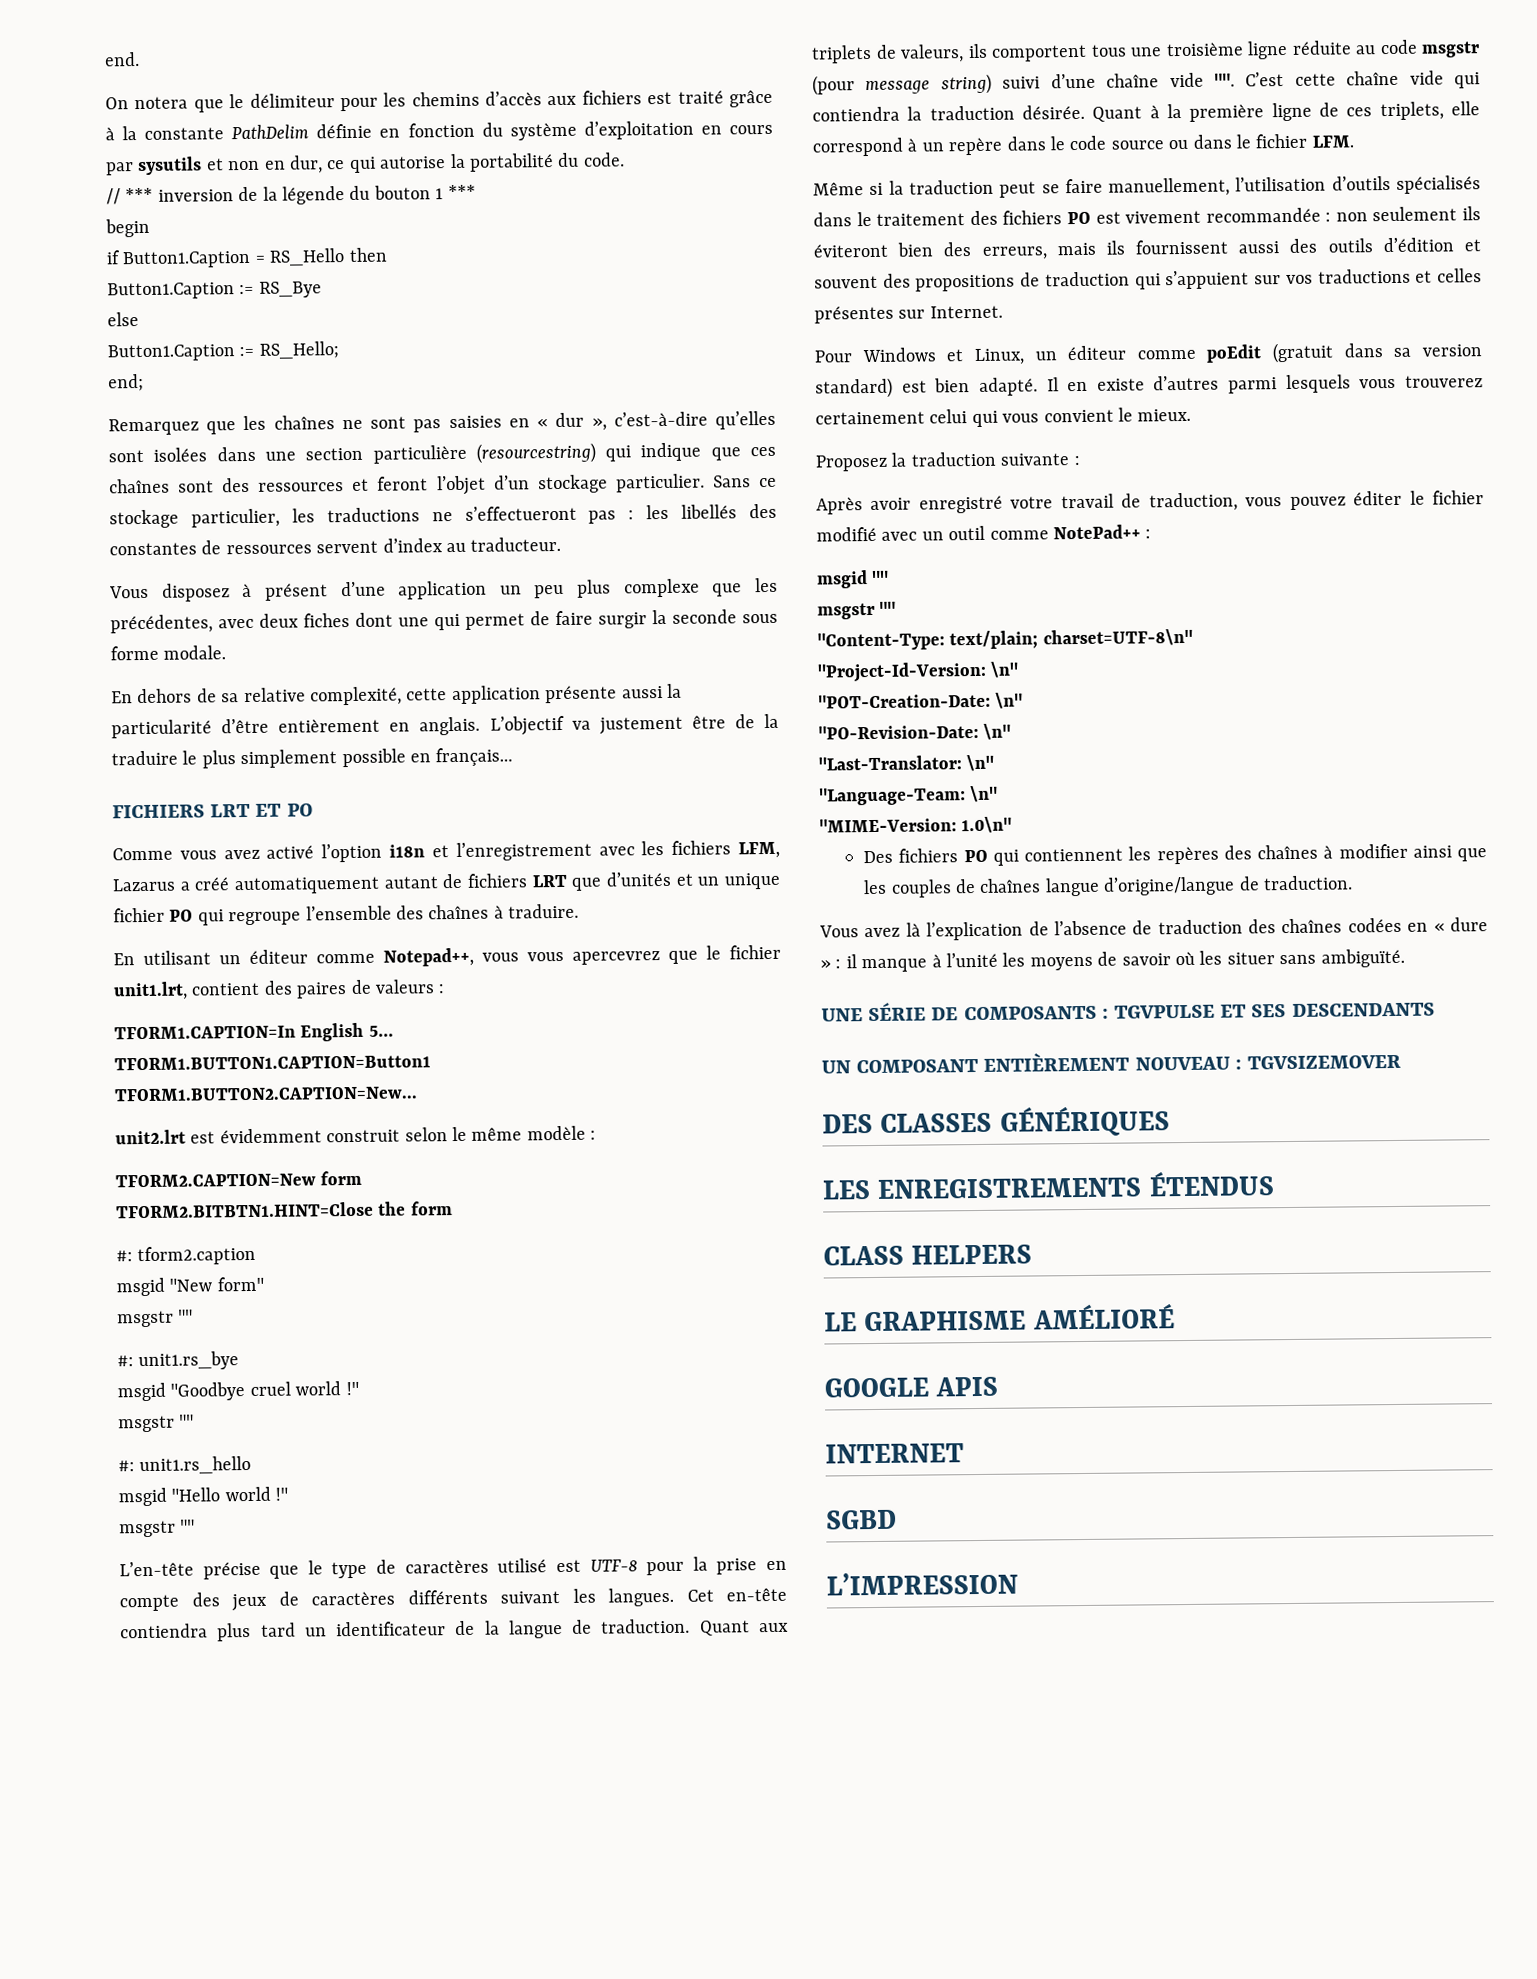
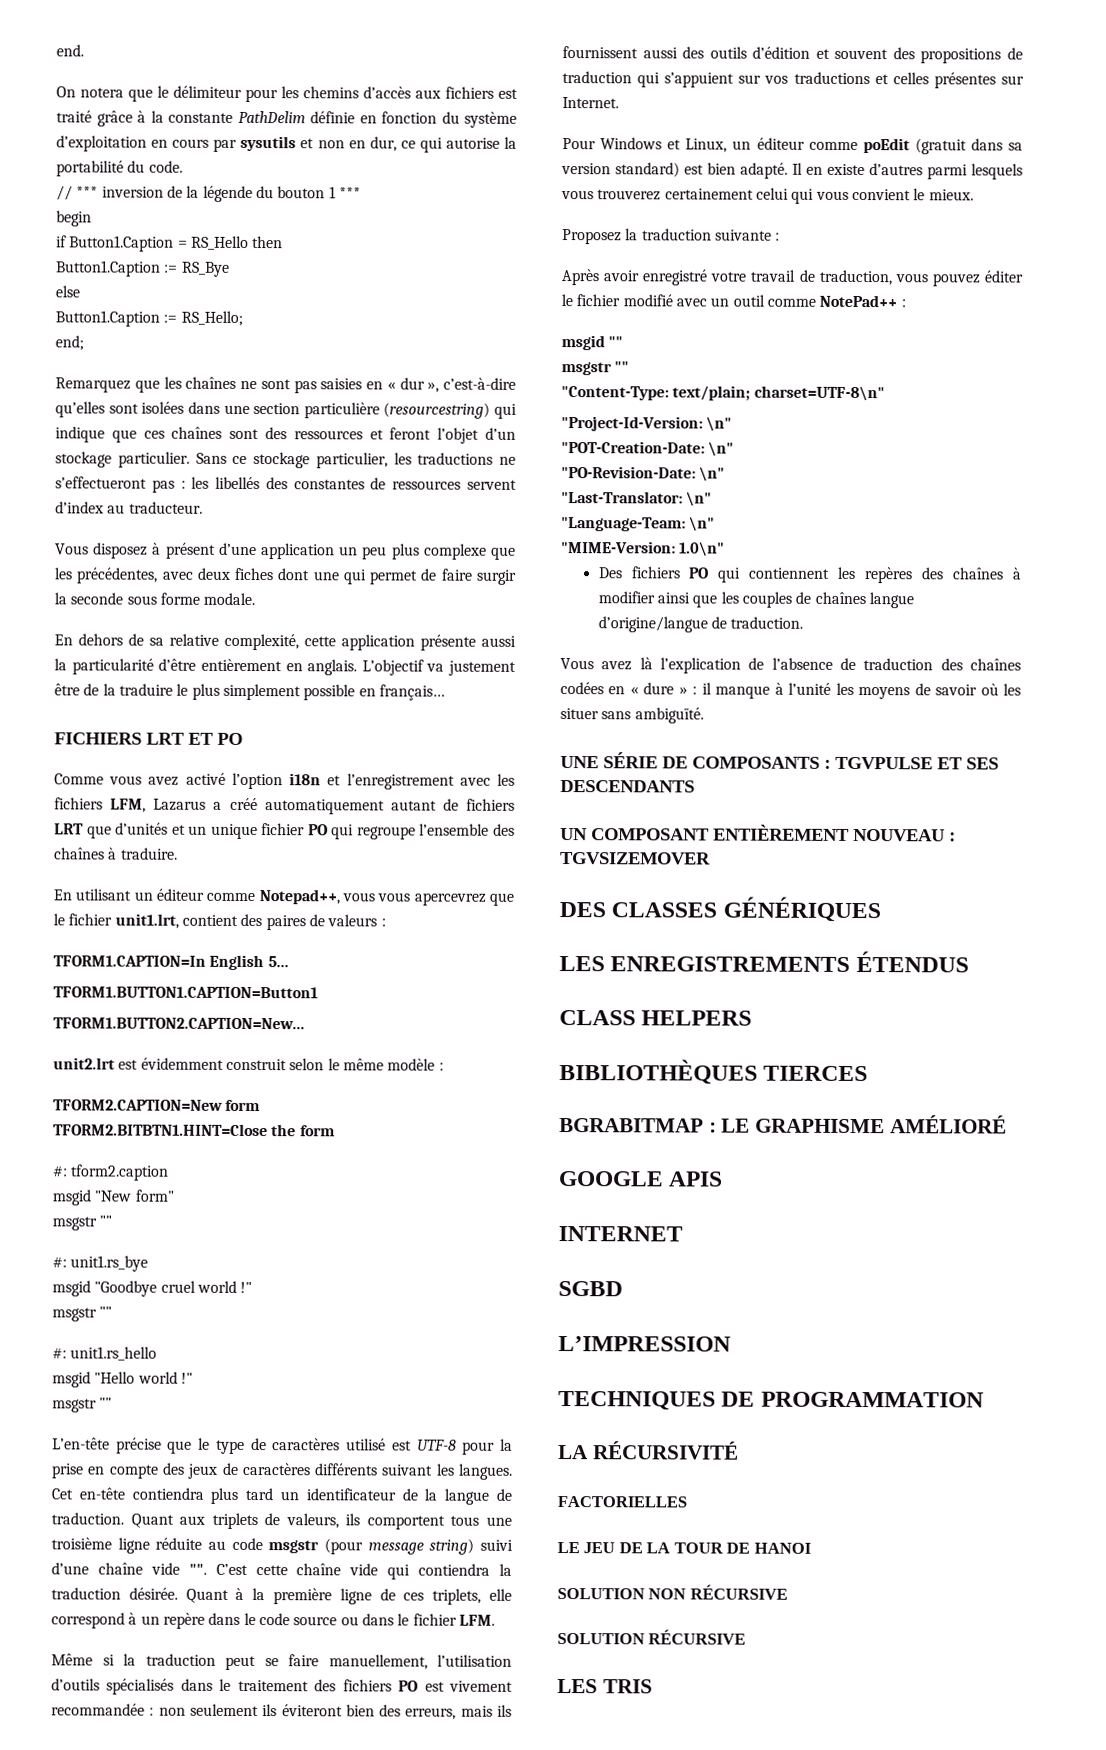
(1033, 1254) none -> [559,1059,869,1085] [559,1118,717,1133] BIBLIOTHÈQUES TIERCES // BGRABITMAP :
(1018, 1583) none -> [558,1391,984,1411] [558,1441,739,1460] [557,1496,687,1508] [557,1542,811,1554] [557,1584,788,1600] [557,1629,747,1645] [557,1679,653,1694] // TECHNIQUES DE PROGRAMMATION // LA RÉCURSIVITÉ // FACTORIELLES // LE JEU DE LA TOUR DE HANOI // SOLUTION NON RÉCURSIVE // SOLUTION RÉCURSIVE // LES TRIS

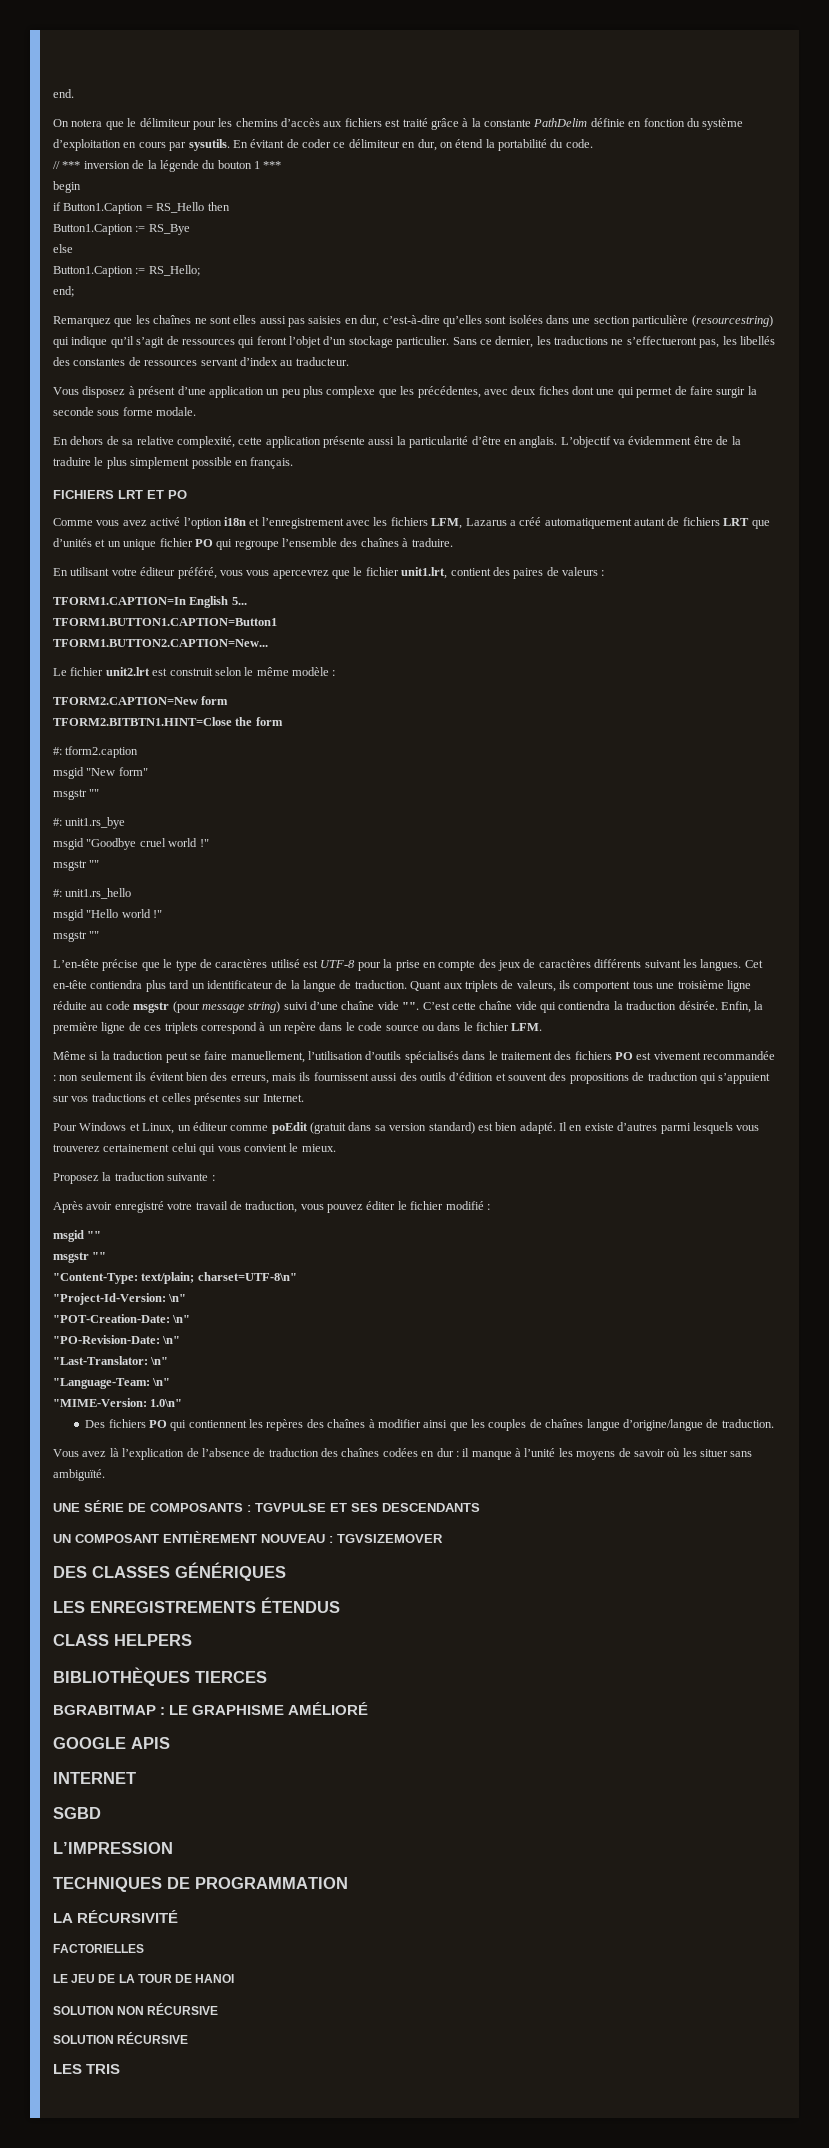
[240,135,500,153] sysutils et non en dur, ce qui autorise -> [188,139,484,151] sysutils. En évitant de coder ce délimiteur en dur, on étend
(291, 384) none -> [233,315,286,324] elles aussi
[386,377,440,393] « dur », -> [360,315,380,327] dur,
[111,426,384,443] que ces chaînes sont des ressources et -> [110,336,255,348] qu’il s’agit de ressources qui
[253,452,388,469] stockage particulier, -> [495,336,534,348] dernier,
[151,479,186,493] pas : -> [699,339,720,348] pas,
[466,479,517,490] servent -> [200,358,238,366] servant
[200,658,282,672] entièrement -> (501, 440) none
[448,660,516,676] justement -> [628,436,692,445] évidemment
[378,684,445,701] français… -> [250,457,294,469] français.
[133,888,340,905] un éditeur comme Notepad++, -> [111,567,217,579] votre éditeur préféré,
(305, 1023) none -> [53,667,104,676] Le fichier
[140,1057,224,1070] évidemment -> (168, 672) none
[185,1587,245,1603] Quant à -> [720,1001,751,1013] Enfin,
[432,1588,513,1605] triplets, elle -> [164,1022,198,1034] triplets
[281,1704,343,1717] éviteront -> [149,1072,184,1081] évitent
[675,294,898,308] avec un outil comme NotePad++ -> (484, 1205) none
[629,682,688,695] « dure » -> [436,1448,454,1457] dur

